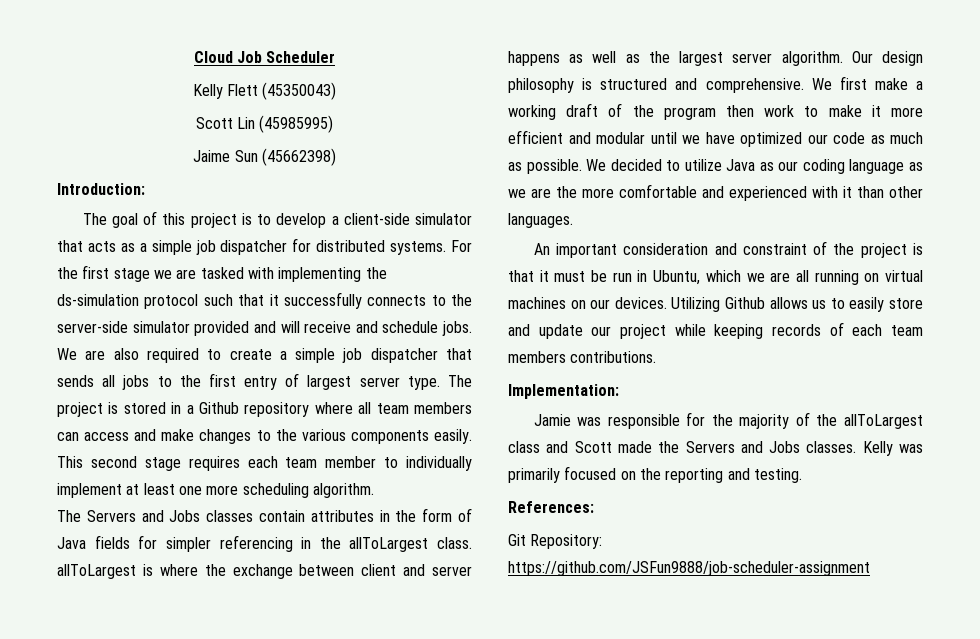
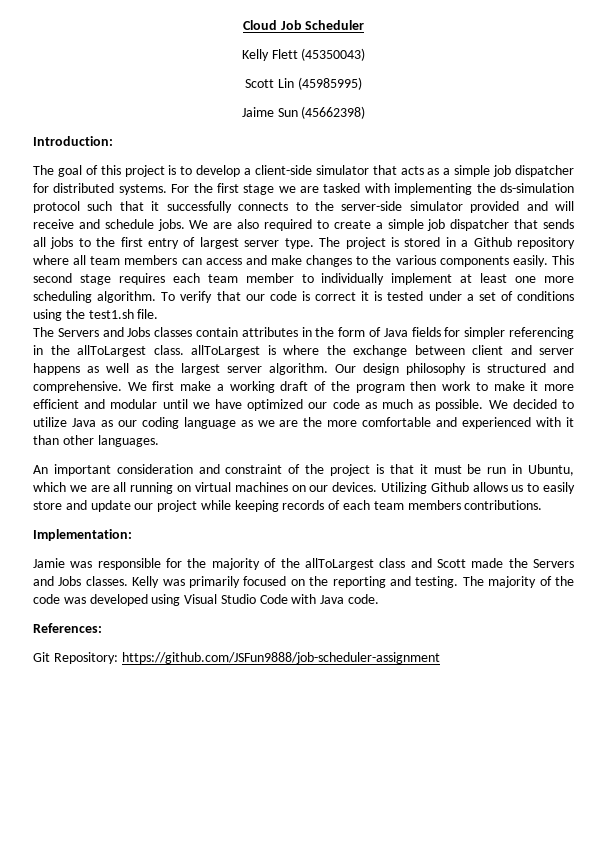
(374, 490) none -> [161,291,574,303] [33,309,159,321] To verify that our code is correct it is tested under a set of conditions using the test1.sh file.
(802, 475) none -> [462,576,574,588] [33,594,380,606] The majority of the code was developed using Visual Studio Code with Java code.

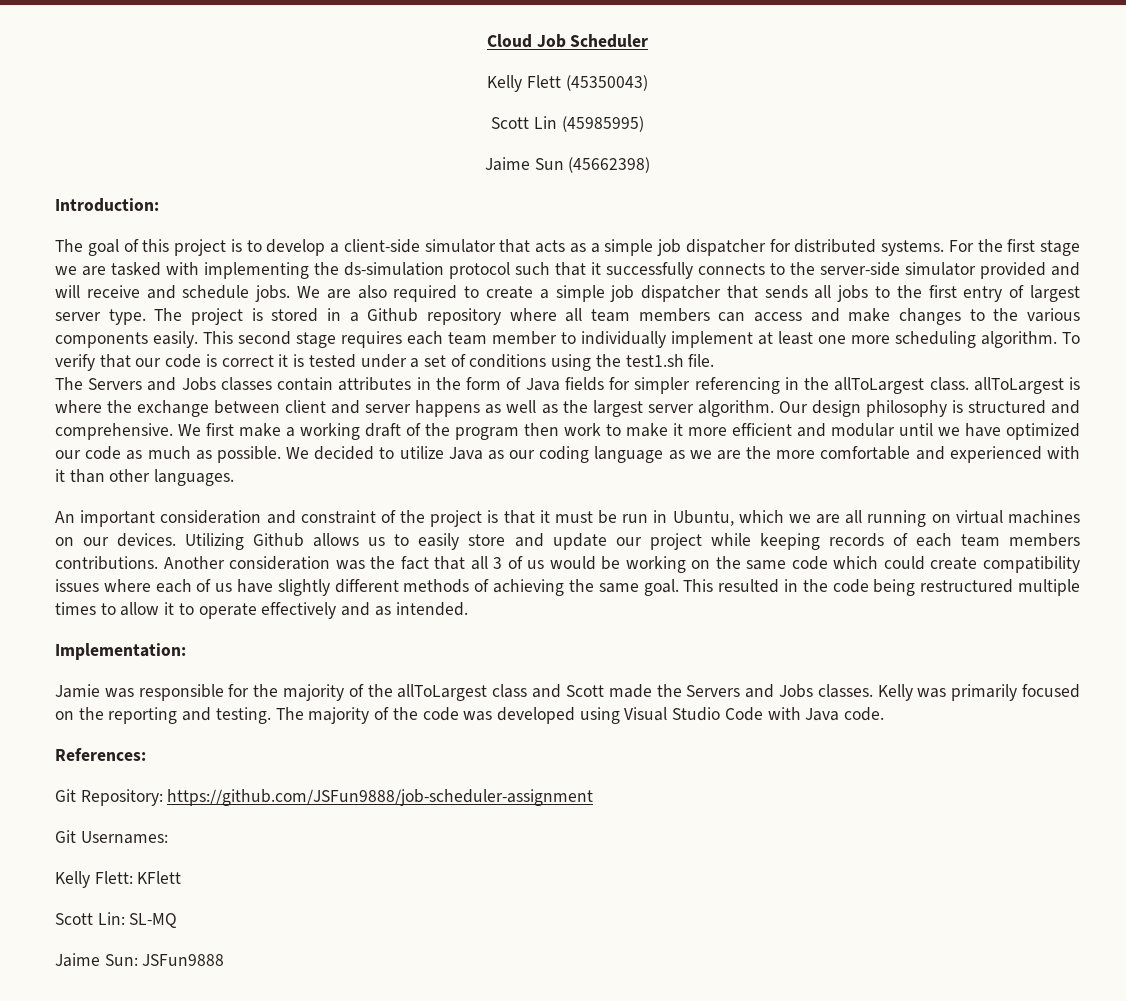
(543, 505) none -> [163,556,1080,573] [55,579,1081,596] [55,602,468,619] Another consideration was the fact that all 3 of us would be working on the same code which could create compatibility issues where each of us have slightly different methods of achieving the same goal. This resulted in the code being restructured multiple times to allow it to operate effectively and as intended.
(440, 658) none -> [55,830,168,844] [55,871,182,888] [55,912,178,928] [55,953,225,967] // Git Usernames: // Kelly Flett: KFlett // Scott Lin: SL-MQ // Jaime Sun: JSFun9888

